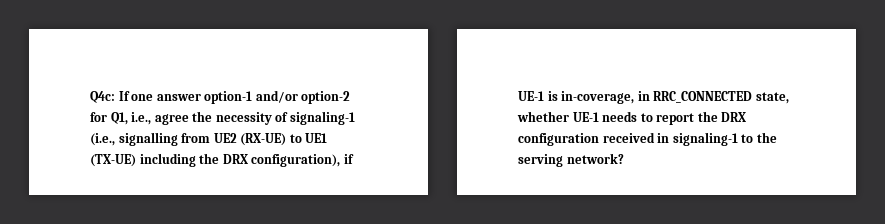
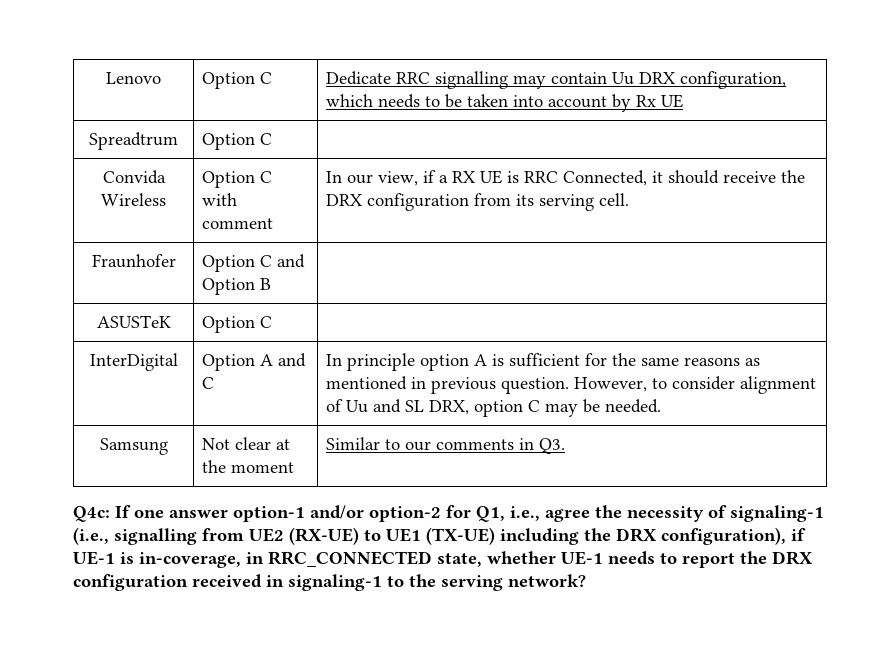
(90, 97) none -> [106,72,161,84] [202,72,273,89] [326,71,787,89] [326,94,684,112] [89,132,178,150] [202,133,273,150] [102,170,166,184] [101,193,166,206] [202,171,273,188] [202,193,238,206] [202,218,274,229] [326,170,806,186] [326,193,630,211] [91,254,176,268] [202,254,306,272] [202,278,272,295] [96,315,171,328] [202,316,273,333] [89,353,178,371] [202,353,307,371] [202,377,215,389] [326,353,761,371] [326,376,817,394] [326,399,662,417] [99,438,168,455] [202,437,291,450] [202,460,295,473] [326,437,566,454] Lenovo | Option C | Dedicate RRC signalling may contain Uu DRX configuration, which needs to be taken into account by Rx UE // Spreadtrum | Option C | // Convida Wireless | Option C with comment | In our view, if a RX UE is RRC Connected, it should receive the DRX configuration from its serving cell. // Fraunhofer | Option C and Option B | // ASUSTeK | Option C | // InterDigital | Option A and C | In principle option A is sufficient for the same reasons as mentioned in previous question. However, to consider alignment of Uu and SL DRX, option C may be needed. // Samsung | Not clear at the moment | Similar to our comments in Q3. //

